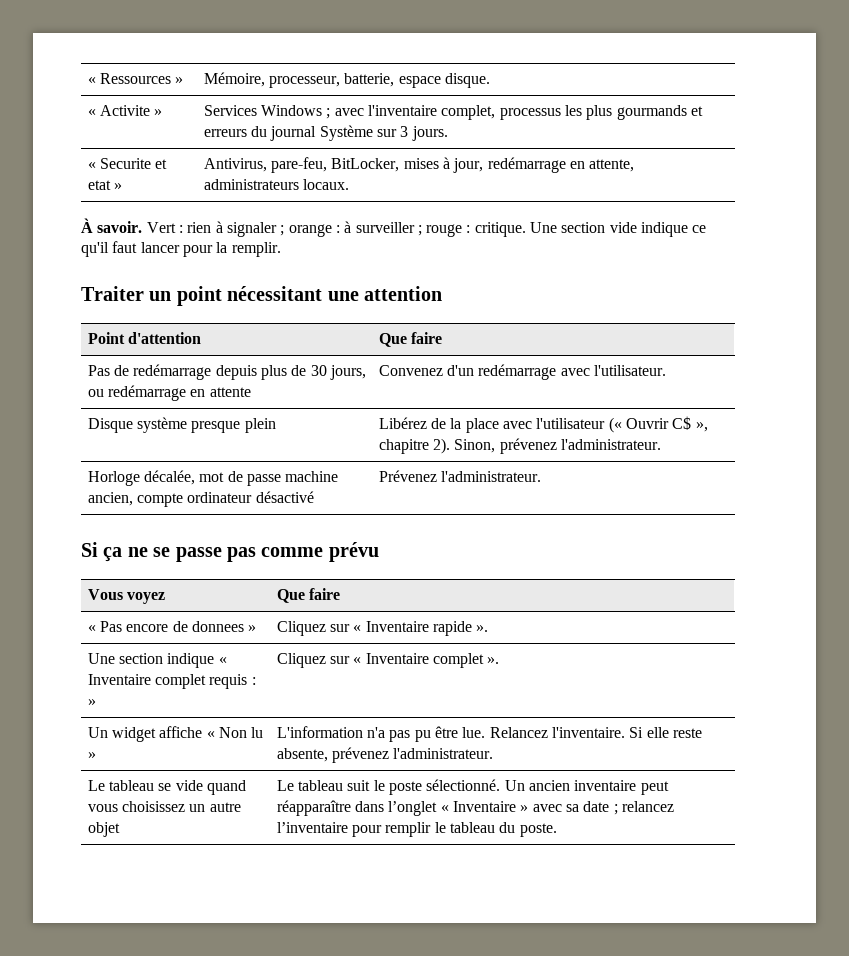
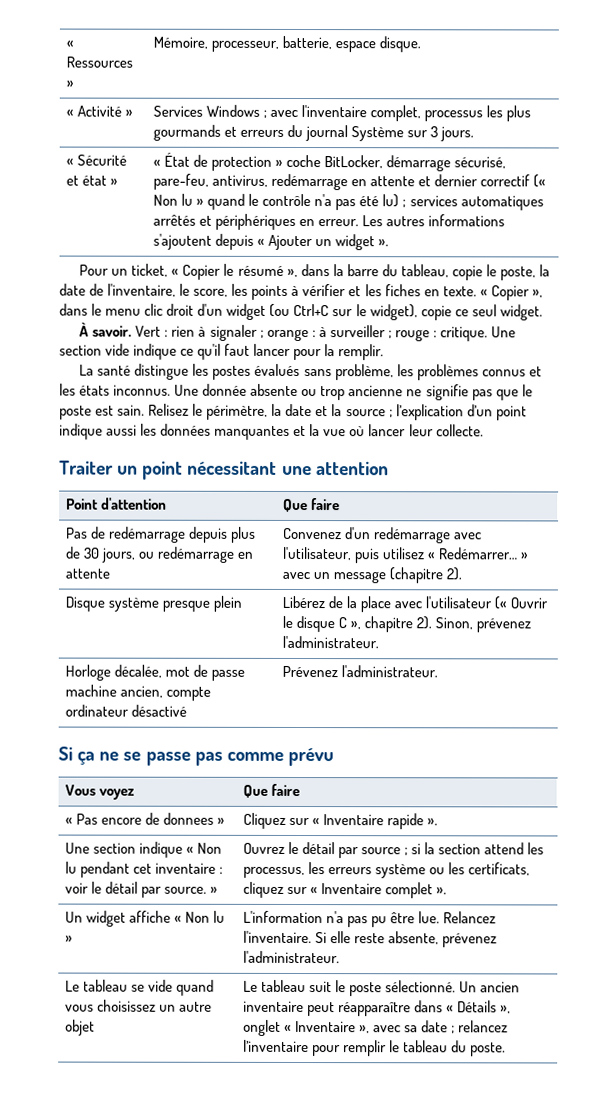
[100,105,151,116] Activite -> [77,105,123,117] Activité
[100,158,168,169] [87,180,123,190] [203,157,635,173] [203,179,350,190] Securite et etat » | Antivirus, pare-feu, BitLocker, mises à jour, redémarrage en attente, administrateurs locaux. -> [77,154,128,166] [65,175,119,186] [152,152,507,172] [152,173,547,191] [152,193,544,211] [152,213,506,230] [152,233,390,251] [79,263,551,281] [59,283,543,301] [59,303,543,321] Sécurité et état » | « État de protection » coche BitLocker, démarrage sécurisé, pare-feu, antivirus, redémarrage en attente et dernier correctif (« Non lu » quand le contrôle n'a pas été lu) ; services automatiques arrêtés et périphériques en erreur. Les autres informations s'ajoutent depuis « Ajouter un widget ». // Pour un ticket, « Copier le résumé », dans la barre du tableau, copie le poste, la date de l'inventaire, le score, les points à vérifier et les fiches en texte. « Copier », dans le menu clic droit d'un widget (ou Ctrl+C sur le widget), copie ce seul widget.
(281, 249) none -> [79,363,542,381] [59,383,533,401] [59,403,527,421] [59,423,484,440] // La santé distingue les postes évalués sans problème, les problèmes connus et les états inconnus. Une donnée absente ou trop ancienne ne signifie pas que le poste est sain. Relisez le périmètre, la date et la source ; l’explication d’un point indique aussi les données manquantes et la vue où lancer leur collecte.
[594,365,667,376] l'utilisateur. -> [281,546,530,564] [281,567,463,584] l'utilisateur, puis utilisez « Redémarrer… » avec un message (chapitre 2).
[672,416,692,430] C$ -> [281,615,348,633] le disque C
[87,674,256,689] [87,699,96,706] [276,653,326,668] Inventaire complet requis : » | Cliquez -> [197,842,223,854] [64,861,224,878] [64,881,219,898] [242,841,545,859] [242,862,531,879] [242,881,284,898] Non lu pendant cet inventaire : voir le détail par source. » | Ouvrez le détail par source ; si la section attend les processus, les erreurs système ou les certificats, cliquez
[388,801,529,816] l’onglet « Inventaire » -> [446,1000,512,1014] [242,1019,371,1036] « Détails », onglet « Inventaire »,

